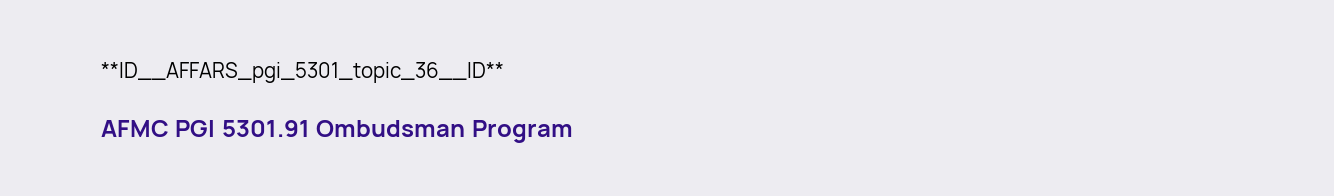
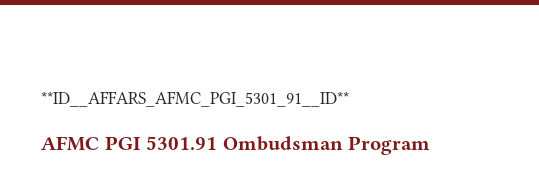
[101,62,504,83] **ID__AFFARS_pgi_5301_topic_36__ID** -> [41,91,349,107] **ID__AFFARS_AFMC_PGI_5301_91__ID**

